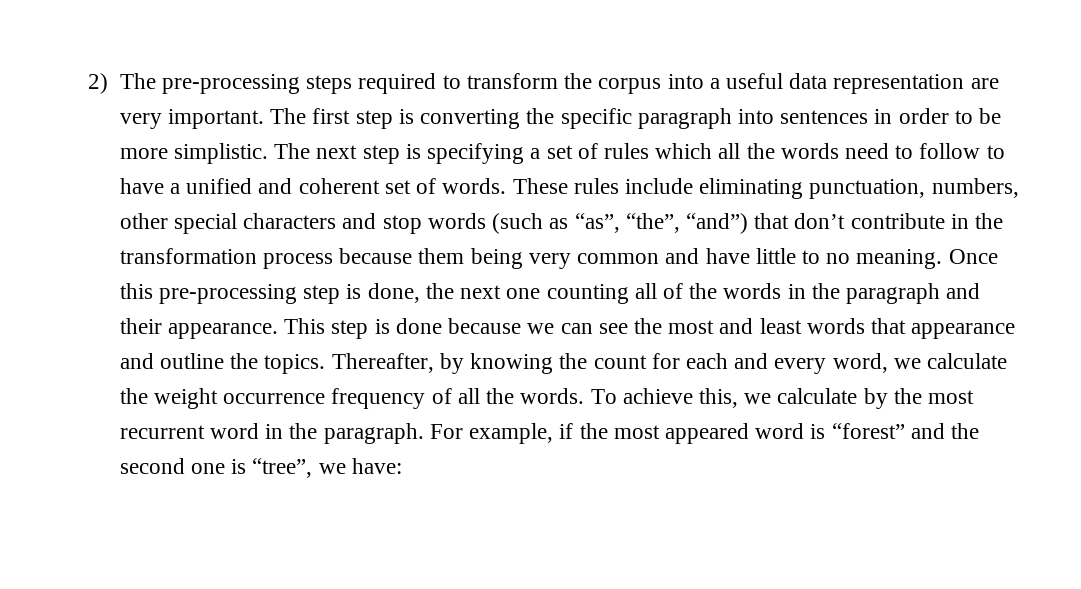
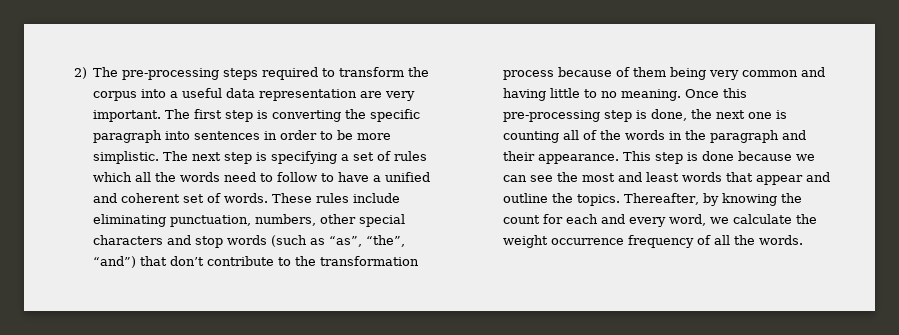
[950,214,969,229] in -> [278,257,292,266] to
(413, 256) none -> [616,67,631,77] of
[705,248,750,264] have -> [503,88,547,101] having
(541, 293) none -> [776,110,788,119] is
[911,323,1016,339] appearance -> [756,175,804,185] appear
[590,388,975,409] [119,423,980,444] [119,458,402,478] To achieve this, we calculate by the most recurrent word in the paragraph. For example, if the most appeared word is “forest” and the second one is “tree”, we have: -> (804, 240) none

